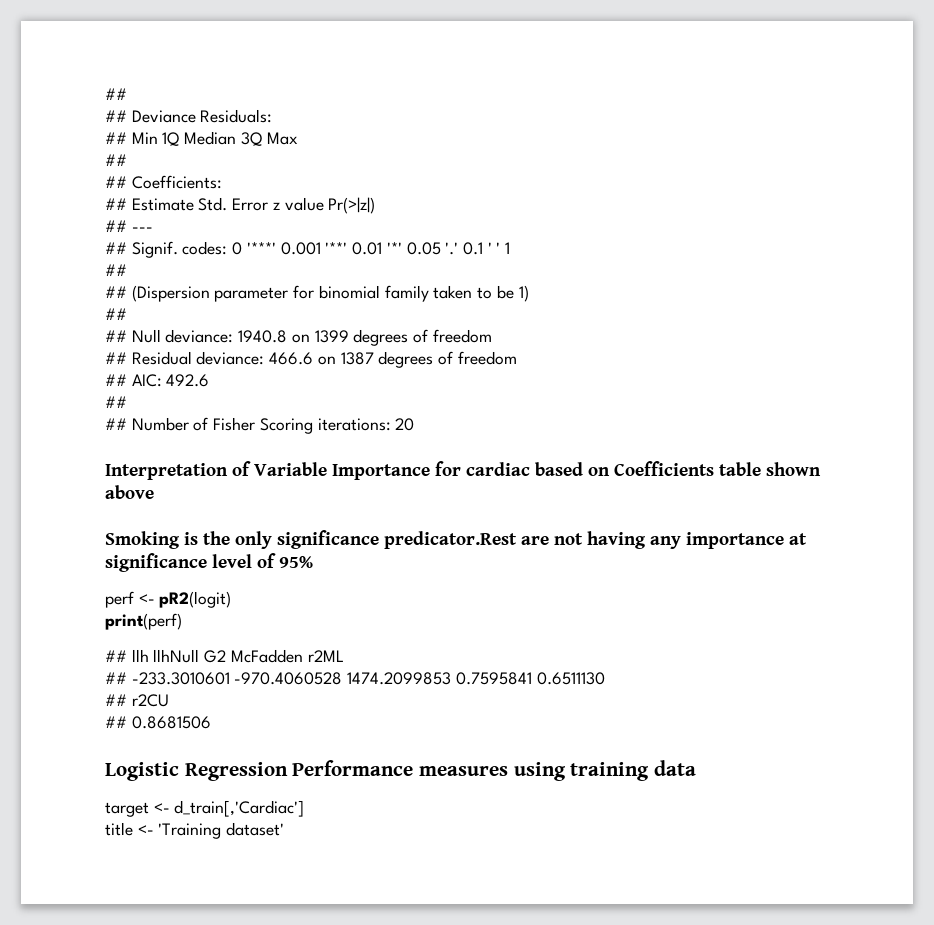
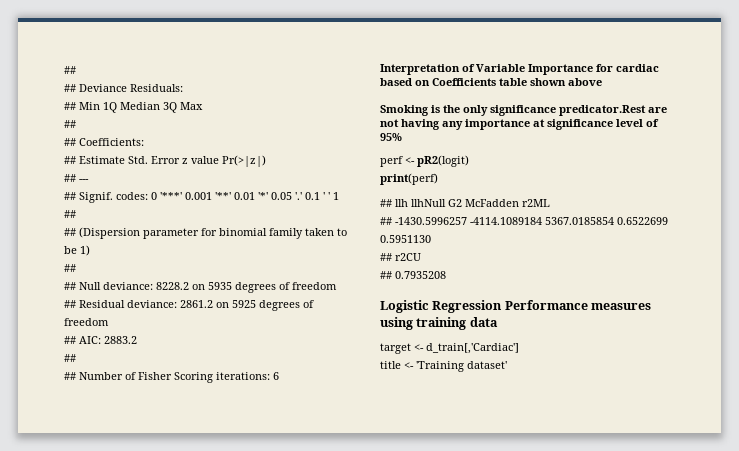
[238,330,349,343] 1940.8 on 1399 -> [156,282,232,290] 8228.2 on 5935
[269,352,374,365] 466.6 on 1387 -> [180,300,256,308] 2861.2 on 5925
[166,374,210,387] 492.6 -> [104,336,137,344] 2883.2
[395,418,415,431] 20 -> [273,372,279,380] 6
[131,672,605,685] -233.3010601 -970.4060528 1474.2099853 0.7595841 0.6511130 -> [395,217,668,225] [380,235,431,243] -1430.5996257 -4114.1089184 5367.0185854 0.6522699 0.5951130
[131,716,211,729] 0.8681506 -> [395,271,446,279] 0.7935208

